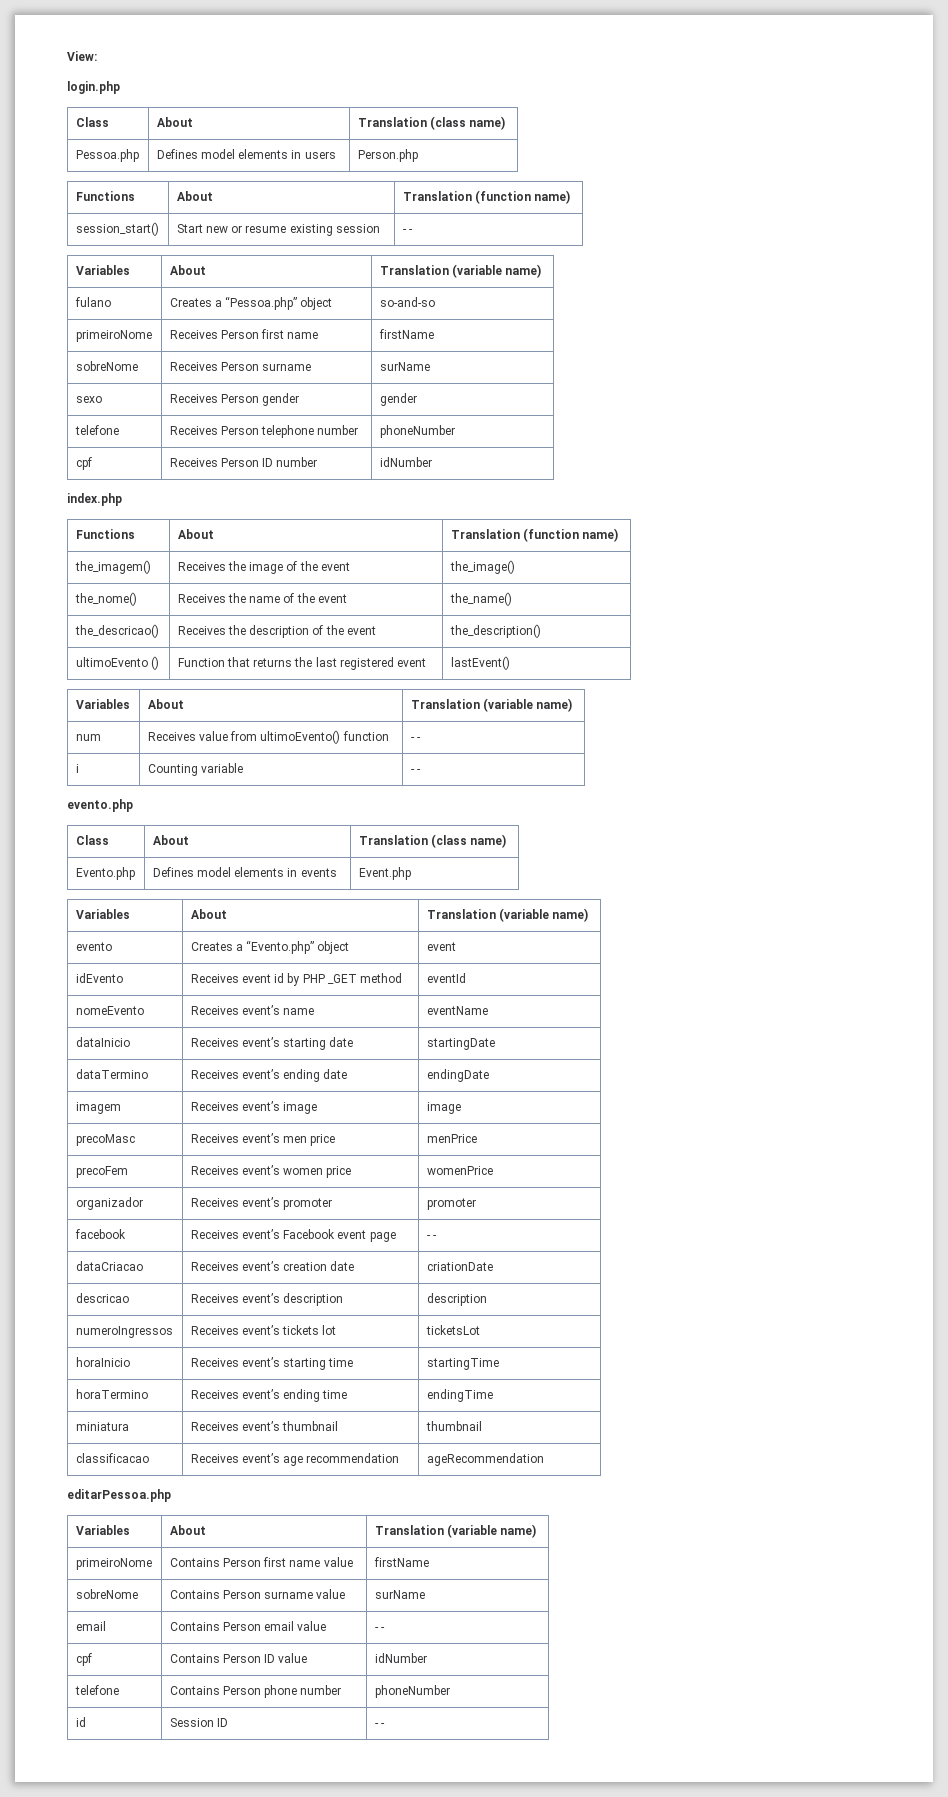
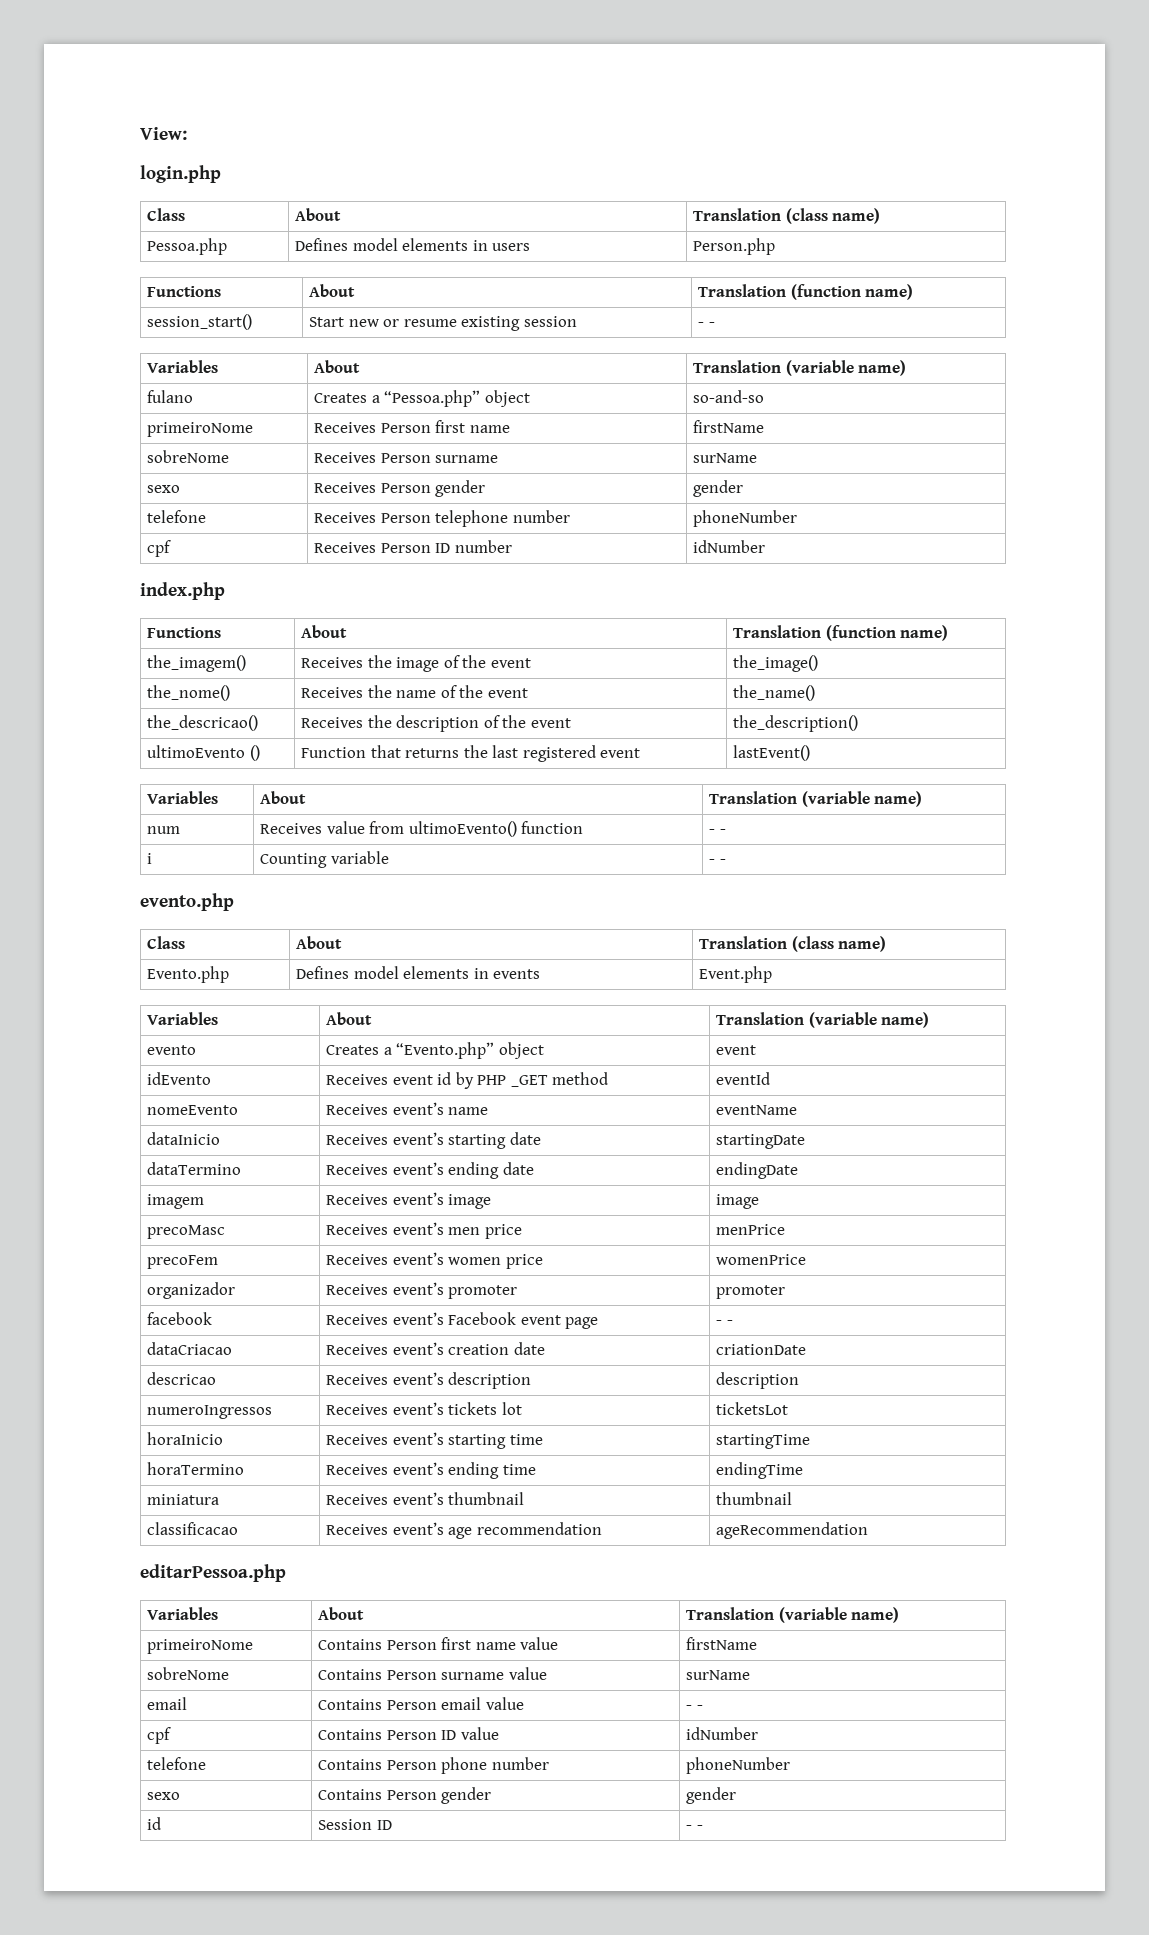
(450, 1691) none -> [147,1792,181,1800] [318,1787,492,1804] [686,1787,737,1804] // sexo | Contains Person gender | gender

